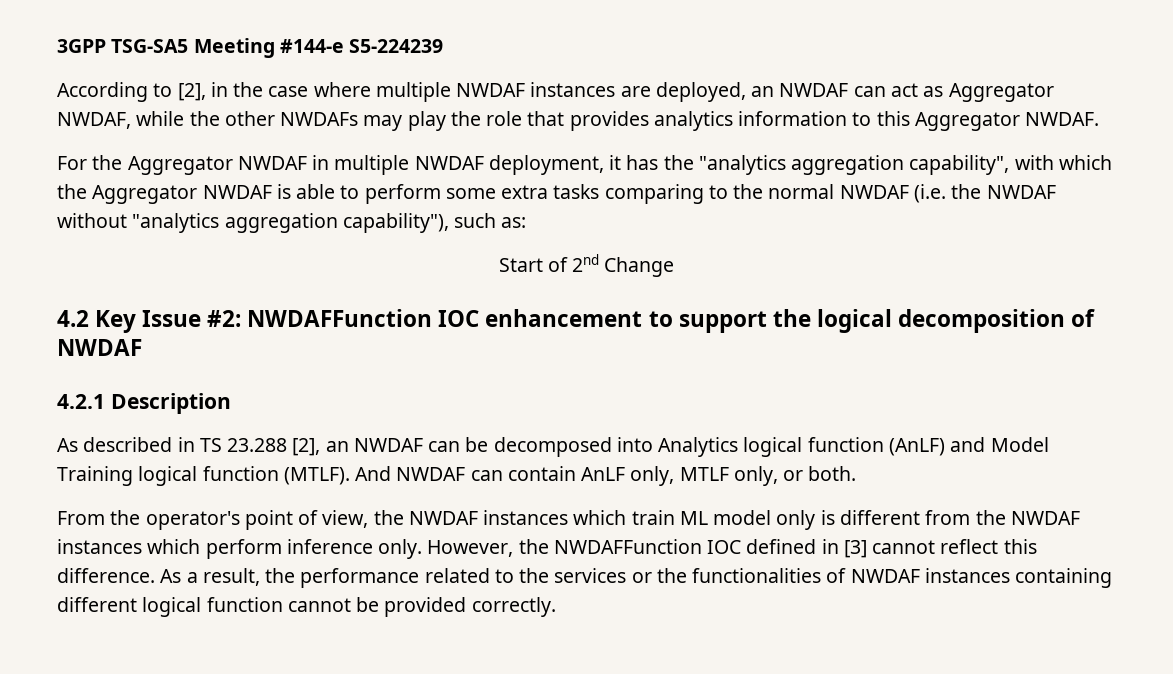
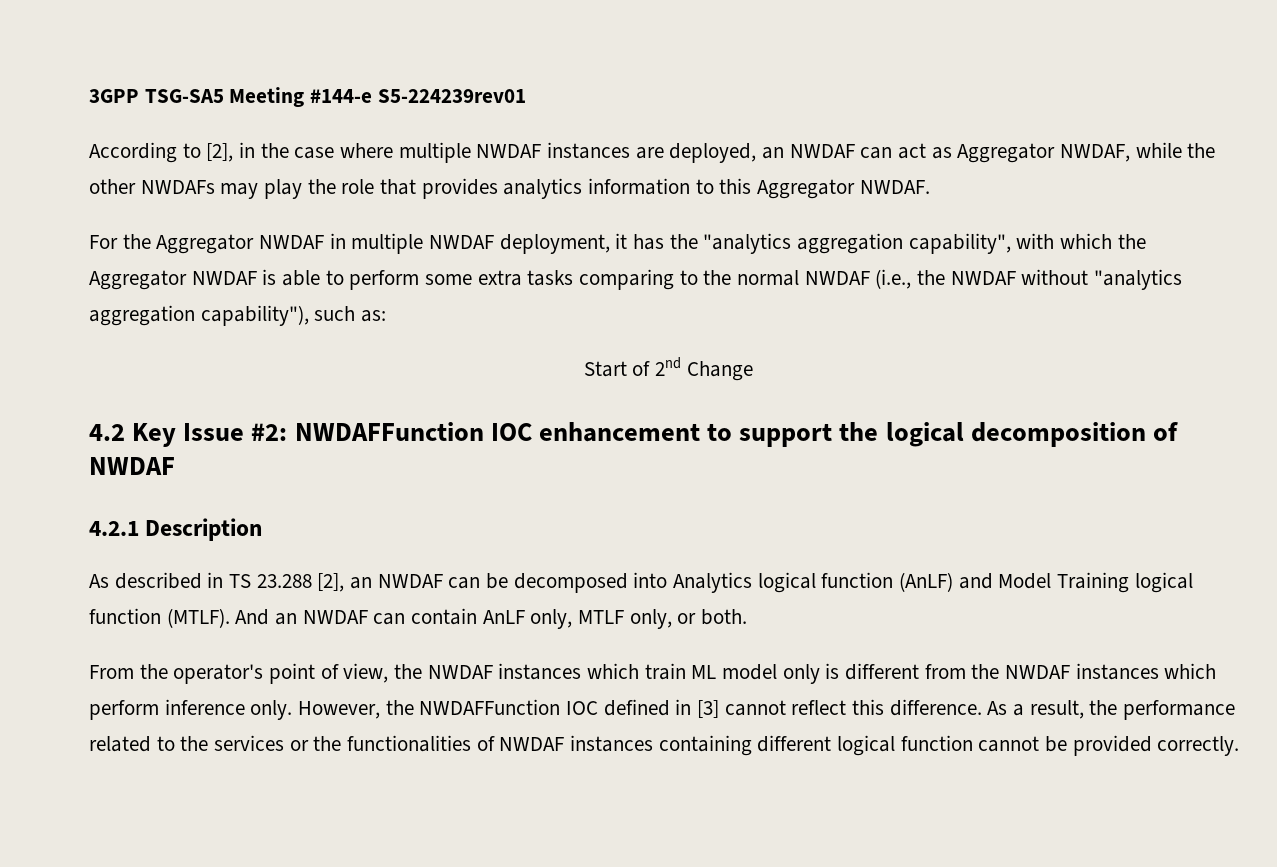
[349,39,444,53] S5-224239 -> [377,89,526,103] S5-224239rev01
[913,184,946,203] (i.e. -> [875,269,912,289] (i.e.,
(392, 473) none -> [275,613,298,625] an

